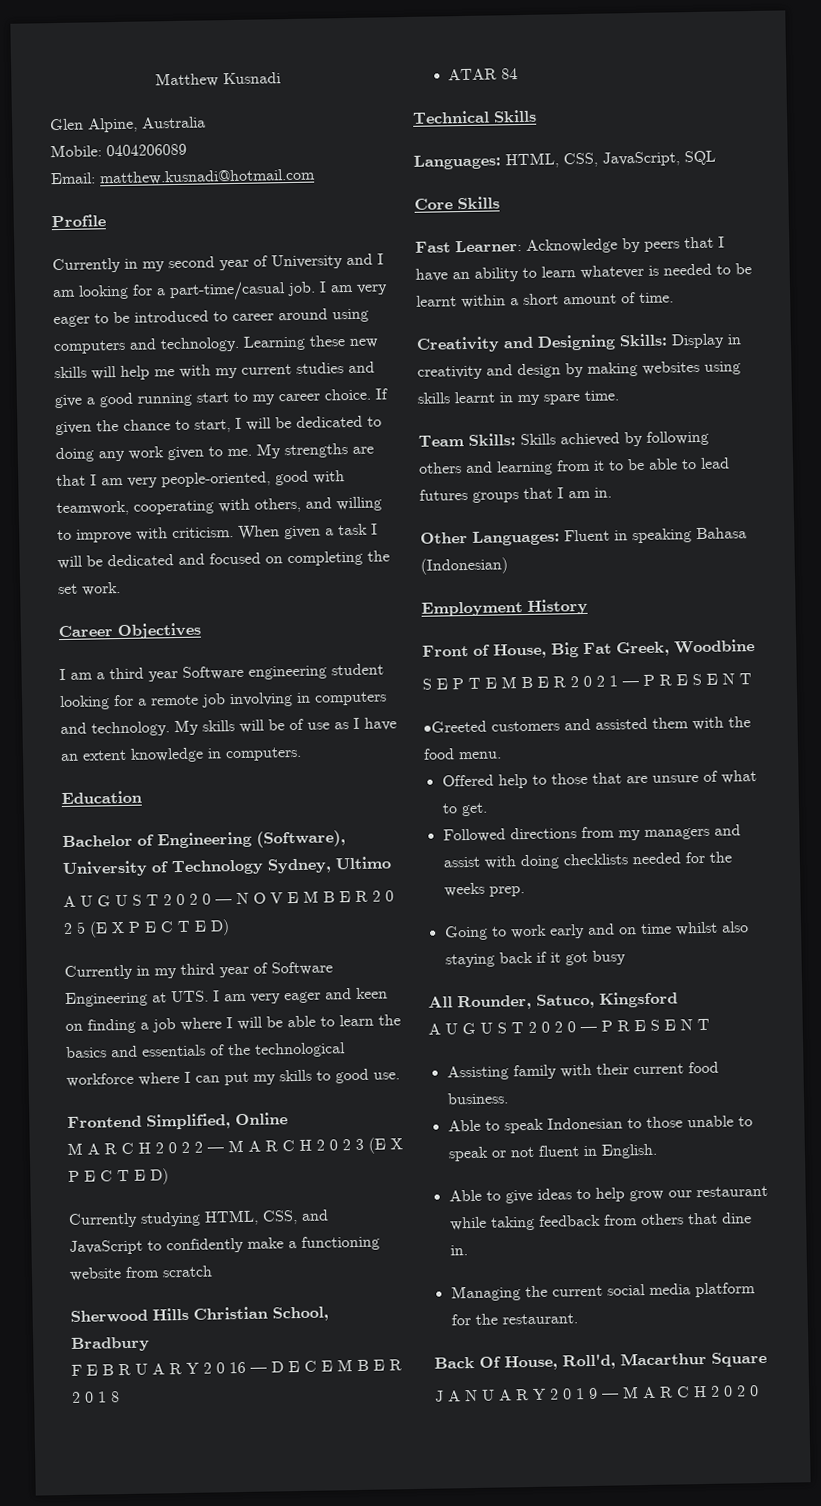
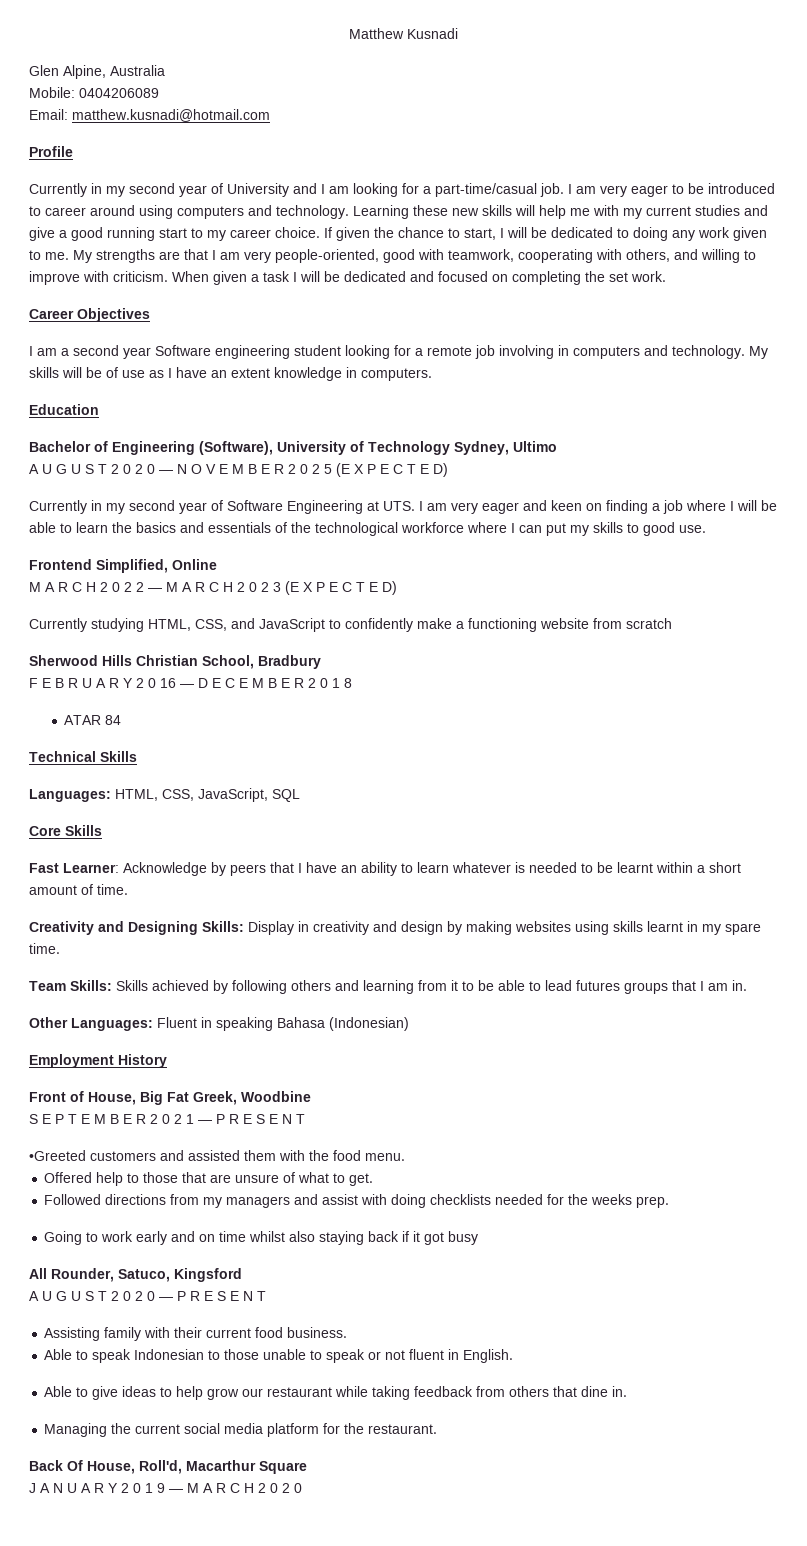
[109,667,144,680] third -> [73,345,119,356] second
[180,963,215,976] third -> [129,500,175,511] second

